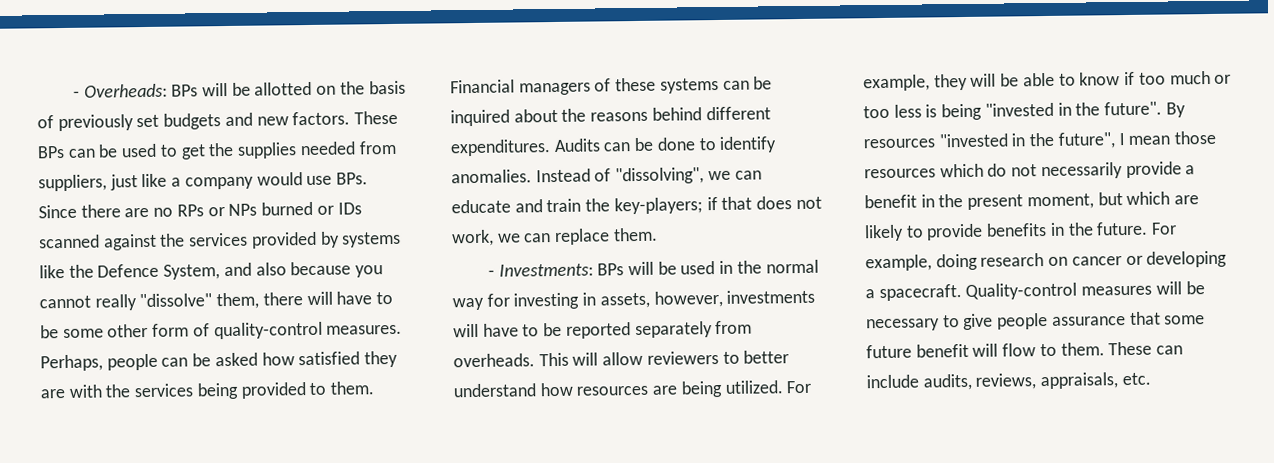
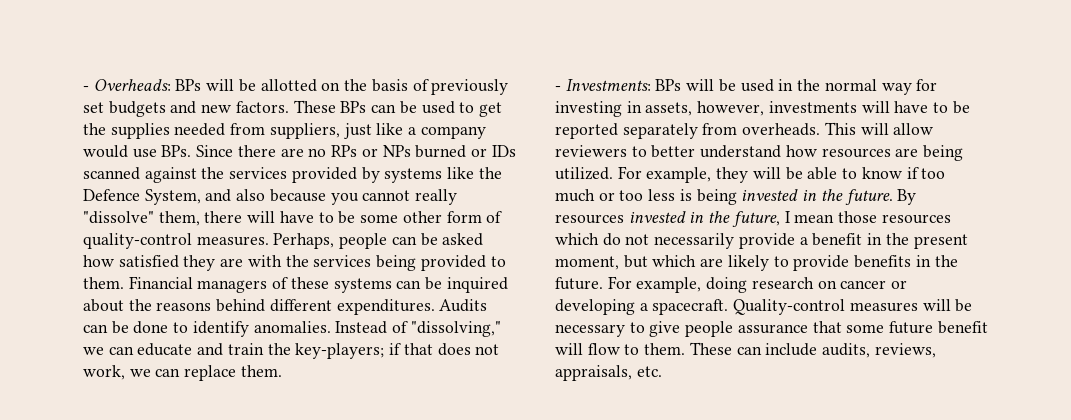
[615,167,705,185] "dissolving", -> [410,321,501,337] "dissolving,"
[984,101,1163,117] "invested in the future". -> [741,189,893,205] invested in the future.
[938,132,1116,149] "invested in the future", -> [628,211,780,227] invested in the future,

